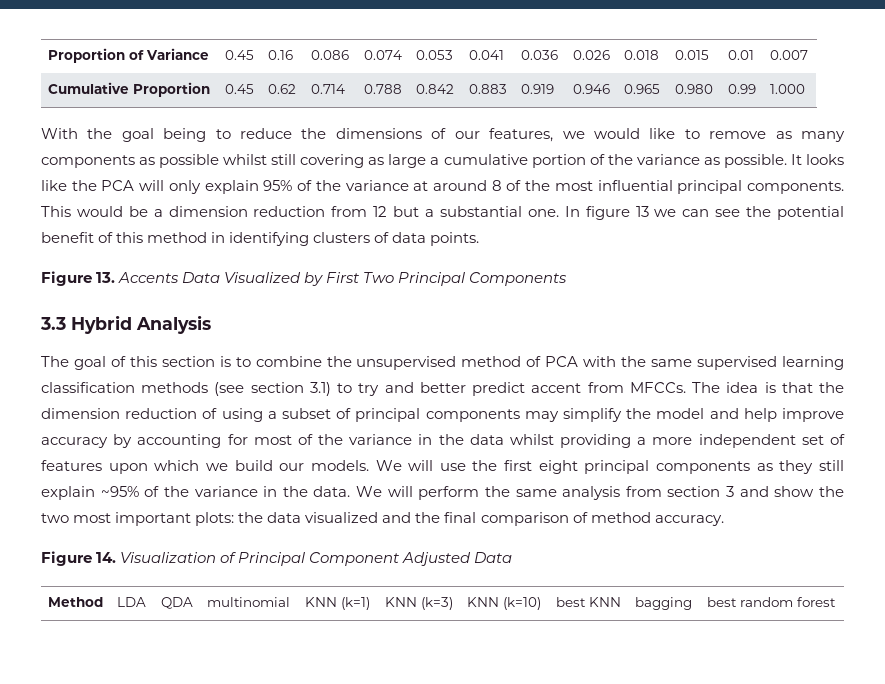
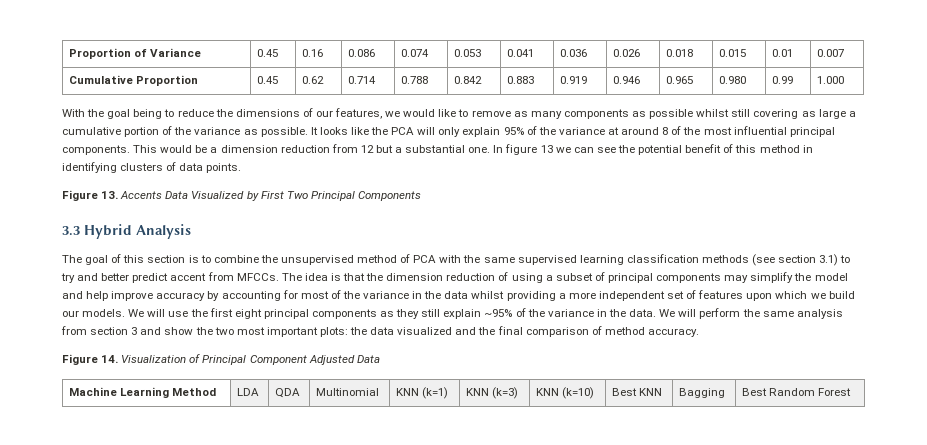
(513, 557) none -> [68,387,170,398] Machine Learning
[206,597,290,607] multinomial -> [315,388,379,396] Multinomial
[555,597,586,607] best -> [611,388,637,396] Best
[634,597,692,610] [706,597,836,607] bagging | best random forest -> [678,388,725,398] [741,388,852,396] Bagging | Best Random Forest

